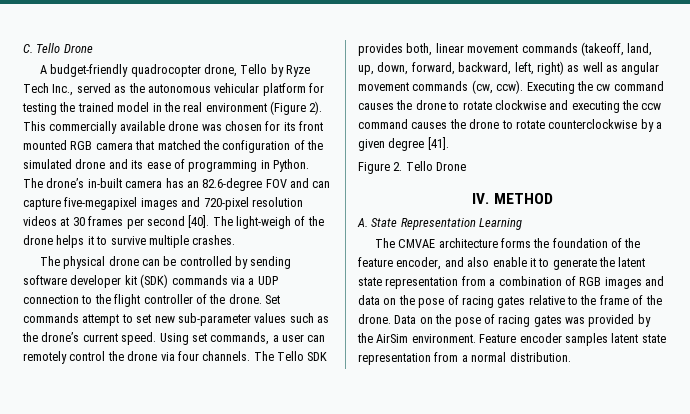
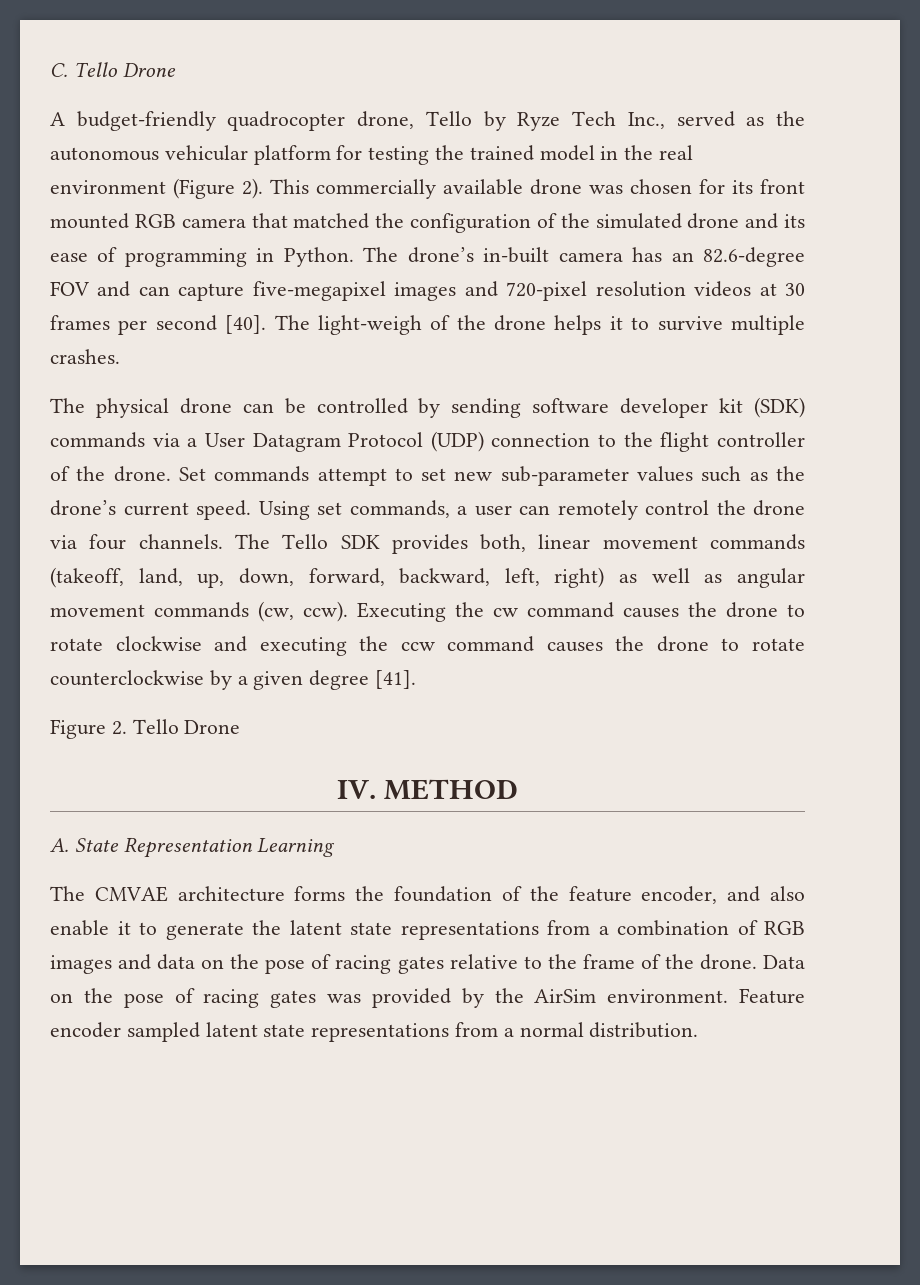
[257,276,278,285] UDP -> [204,431,484,452] User Datagram Protocol (UDP)
[385,277,459,289] representation -> [400,921,539,940] representations
[564,333,666,346] [358,353,431,365] samples latent state representation -> [126,1022,450,1042] sampled latent state representations

